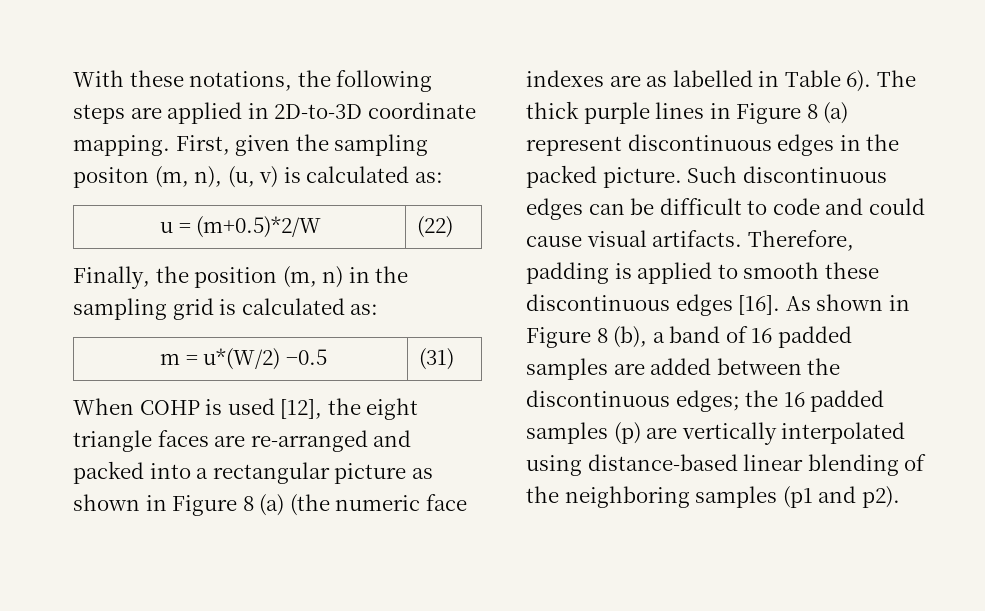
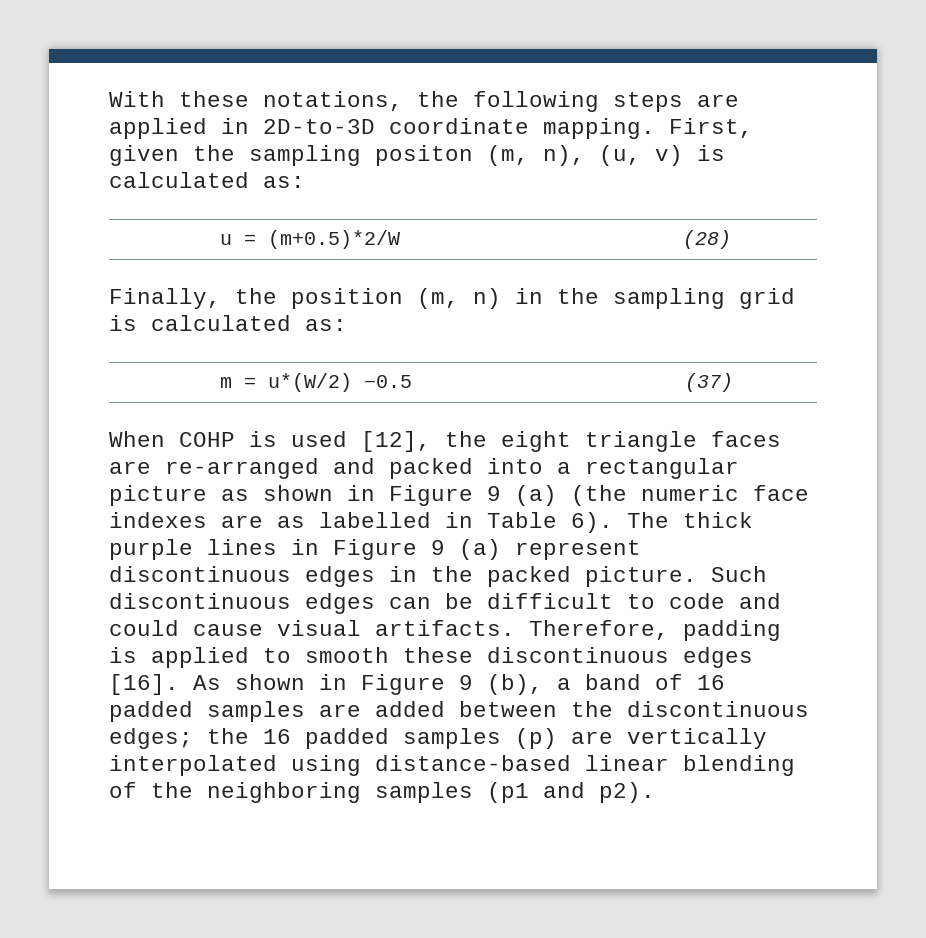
[416,216,453,238] (22) -> [683,230,732,249] (28)
[418,348,454,370] (31) -> [685,373,734,392] (37)
[242,496,254,511] 8 -> [487,486,501,501] 9
[806,104,818,119] 8 -> [431,540,445,555] 9
[596,328,608,343] 8 -> [459,675,473,690] 9

